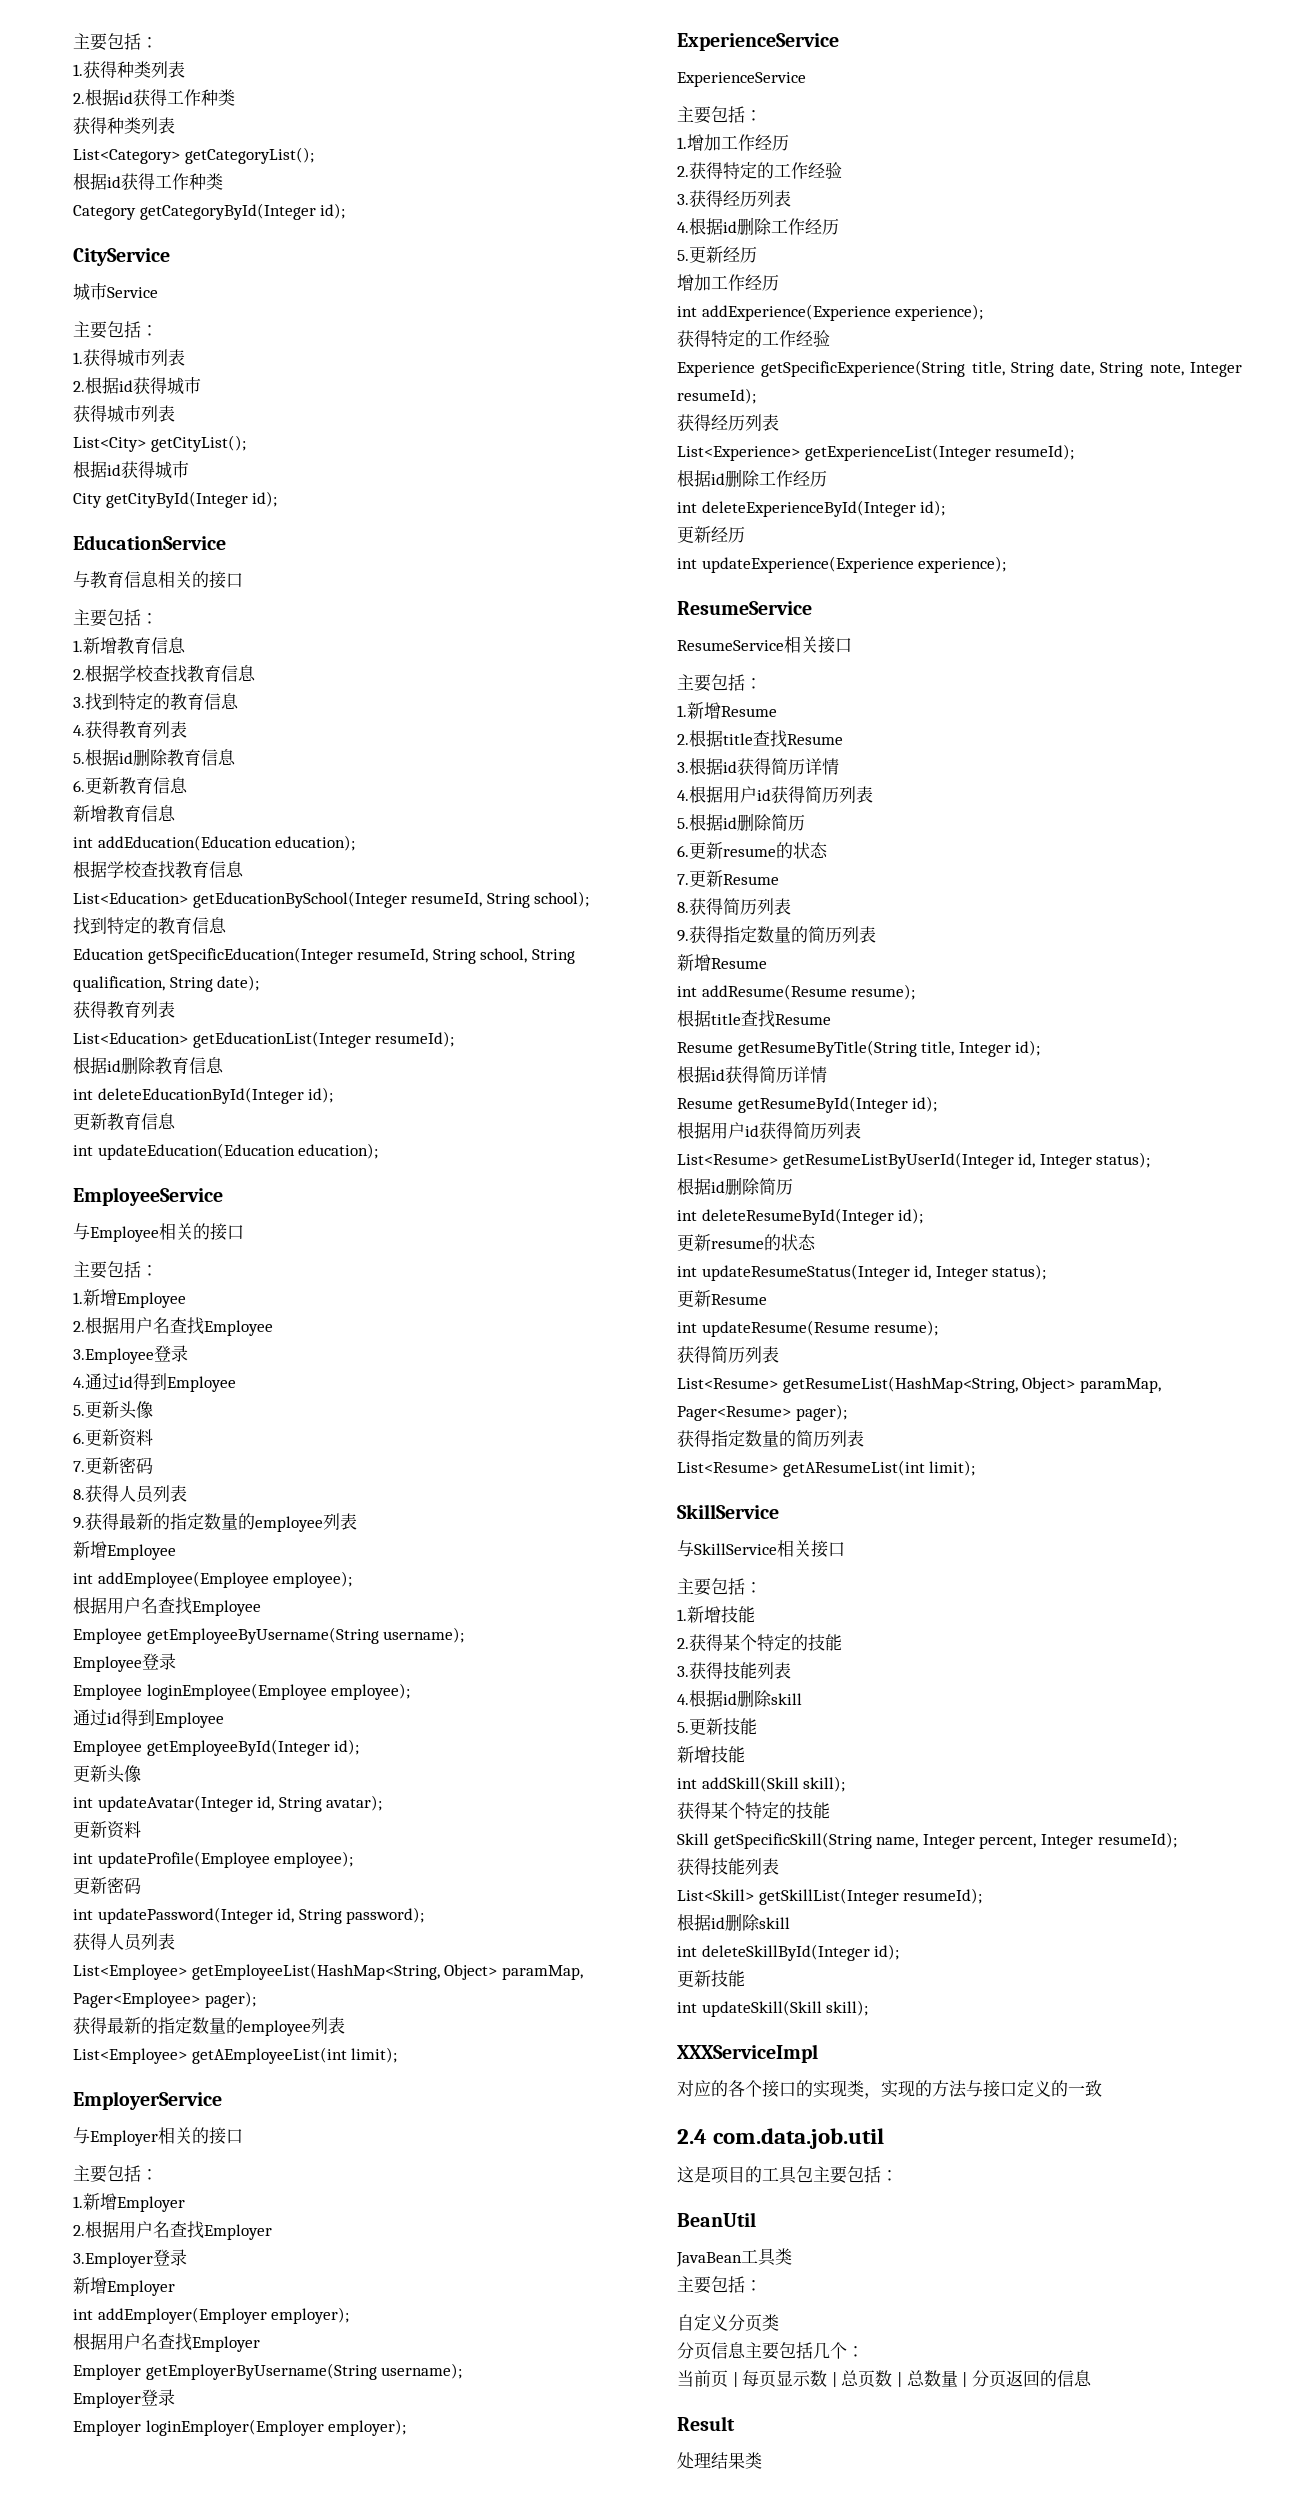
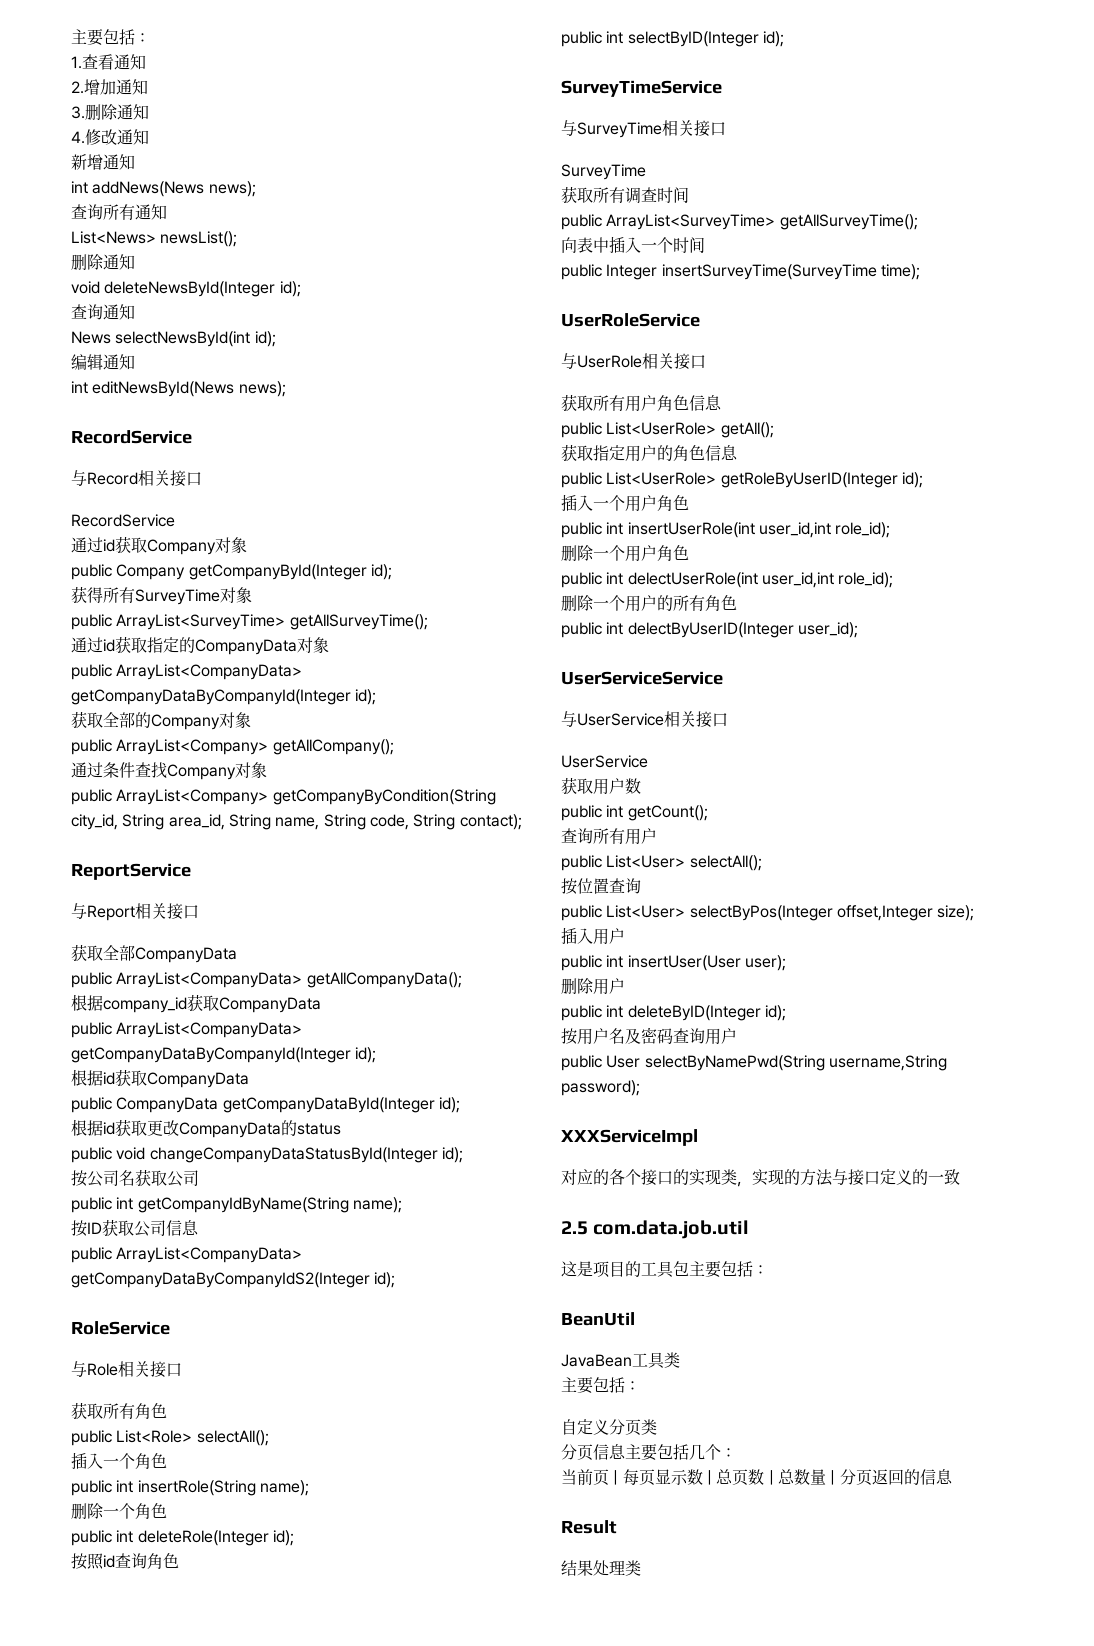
[73,33,158,51] [73,61,185,78] [73,89,235,106] [73,117,175,134] [73,147,314,164] [73,173,223,190] [73,203,346,220] [73,248,170,266] [73,283,158,301] [73,321,158,339] [73,349,185,367] [73,377,201,395] [73,405,175,423] [73,435,246,452] [73,461,189,479] [73,491,278,508] [73,535,226,550] [73,571,243,589] [73,609,158,627] [73,637,186,655] [73,665,256,683] [73,693,239,711] [73,721,187,739] [73,748,236,767] [73,777,188,795] [73,805,176,823] [73,835,356,851] [73,861,244,879] [73,891,590,908] [73,917,227,935] [73,947,575,964] [73,975,260,992] [73,1001,175,1019] [73,1031,455,1048] [73,1056,224,1075] [73,1087,334,1104] [73,1113,176,1131] [73,1143,379,1160] [73,1187,223,1206] [73,1223,244,1242] [73,1261,158,1279] [73,1289,186,1308] [73,1317,273,1336] [73,1345,188,1364] [73,1373,236,1392] [73,1401,153,1419] [73,1429,153,1447] [73,1457,153,1474] [73,1485,187,1503] [73,1513,357,1532] [73,1541,176,1560] [73,1571,353,1588] [73,1597,261,1616] [73,1627,465,1644] [73,1653,176,1672] [73,1683,411,1700] [73,1709,224,1728] [73,1739,360,1756] [73,1765,141,1783] [73,1795,383,1812] [73,1821,141,1839] [73,1851,354,1868] [73,1877,141,1894] [73,1907,425,1924] [73,1933,175,1951] [73,1963,583,1980] [73,1991,256,2008] [73,2017,345,2036] [73,2047,398,2064] [73,2091,222,2110] [73,2127,243,2146] [73,2165,158,2183] [73,2193,185,2212] [73,2221,272,2240] [73,2249,187,2268] [73,2277,175,2296] [73,2307,350,2324] [73,2333,260,2352] [73,2363,463,2380] [73,2389,175,2408] [73,2419,407,2436] [677,33,839,51] [677,72,806,87] [677,106,762,124] [677,134,789,151] [677,162,842,180] [677,190,791,207] [677,217,839,235] [677,246,757,263] [677,274,779,291] [677,304,984,321] [677,330,830,348] [677,360,1242,377] [677,388,756,404] [677,414,779,431] [677,444,1075,461] [677,469,827,487] [677,500,946,517] [677,526,745,543] [677,556,1007,573] [677,601,812,615] [677,636,852,654] [677,674,762,692] [677,702,777,719] [677,730,843,748] [677,758,839,775] [677,786,873,803] [677,813,805,831] [677,842,828,859] [677,870,779,887] [677,898,791,915] [677,926,876,943] [677,954,767,971] [677,984,916,1000] [677,1010,831,1028] [677,1040,1041,1057] [677,1066,827,1083] [677,1096,938,1113] [677,1122,861,1139] [677,1152,1151,1169] [677,1177,793,1195] [677,1208,924,1225] [677,1234,816,1251] [677,1264,1047,1281] [677,1290,767,1307] [677,1320,939,1337] [677,1346,779,1363] [677,1376,1161,1393] [677,1404,847,1421] [677,1430,864,1447] [677,1460,976,1477] [677,1504,779,1519] [677,1540,845,1558] [677,1578,762,1596] [677,1606,755,1623] [677,1634,842,1652] [677,1662,791,1679] [677,1689,802,1707] [677,1718,757,1735] [677,1746,745,1763] [677,1776,846,1792] [677,1802,830,1820] [677,1832,1177,1849] [677,1858,779,1875] [677,1888,983,1905] [677,1913,790,1931] [677,1944,900,1961] [677,1970,745,1987] [677,2000,869,2017] 主要包括： // 1.获得种类列表 // 2.根据id获得工作种类 // 获得种类列表 // List<Category> getCategoryList(); // 根据id获得工作种类 // Category getCategoryById(Integer id); // CityService // 城市Service // 主要包括： // 1.获得城市列表 // 2.根据id获得城市 // 获得城市列表 // List<City> getCityList(); // 根据id获得城市 // City getCityById(Integer id); // EducationService // 与教育信息相关的接口 // 主要包括： // 1.新增教育信息 // 2.根据学校查找教育信息 // 3.找到特定的教育信息 // 4.获得教育列表 // 5.根据id删除教育信息 // 6.更新教育信息 // 新增教育信息 // int addEducation(Education education); // 根据学校查找教育信息 // List<Education> getEducationBySchool(Integer resumeId, String school); // 找到特定的教育信息 // Education getSpecificEducation(Integer resumeId, String school, String qualification, String date); // 获得教育列表 // List<Education> getEducationList(Integer resumeId); // 根据id删除教育信息 // int deleteEducationById(Integer id); // 更新教育信息 // int updateEducation(Education education); // EmployeeService // 与Employee相关的接口 // 主要包括： // 1.新增Employee // 2.根据用户名查找Employee // 3.Employee登录 // 4.通过id得到Employee // 5.更新头像 // 6.更新资料 // 7.更新密码 // 8.获得人员列表 // 9.获得最新的指定数量的employee列表 // 新增Employee // int addEmployee(Employee employee); // 根据用户名查找Employee // Employee getEmployeeByUsername(String username); // Employee登录 // Employee loginEmployee(Employee employee); // 通过id得到Employee // Employee getEmployeeById(Integer id); // 更新头像 // int updateAvatar(Integer id, String avatar); // 更新资料 // int updateProfile(Employee employee); // 更新密码 // int updatePassword(Integer id, String password); // 获得人员列表 // List<Employee> getEmployeeList(HashMap<String, Object> paramMap, Pager<Employee> pager); // 获得最新的指定数量的employee列表 // List<Employee> getAEmployeeList(int limit); // EmployerService // 与Employer相关的接口 // 主要包括： // 1.新增Employer // 2.根据用户名查找Employer // 3.Employer登录 // 新增Employer // int addEmployer(Employer employer); // 根据用户名查找Employer // Employer getEmployerByUsername(String username); // Employer登录 // Employer loginEmployer(Employer employer); // ExperienceService // ExperienceService // 主要包括： // 1.增加工作经历 // 2.获得特定的工作经验 // 3.获得经历列表 // 4.根据id删除工作经历 // 5.更新经历 // 增加工作经历 // int addExperience(Experience experience); // 获得特定的工作经验 // Experience getSpecificExperience(String title, String date, String note, Integer resumeId); // 获得经历列表 // List<Experience> getExperienceList(Integer resumeId); // 根据id删除工作经历 // int deleteExperienceById(Integer id); // 更新经历 // int updateExperience(Experience experience); // ResumeService // ResumeService相关接口 // 主要包括： // 1.新增Resume // 2.根据title查找Resume // 3.根据id获得简历详情 // 4.根据用户id获得简历列表 // 5.根据id删除简历 // 6.更新resume的状态 // 7.更新Resume // 8.获得简历列表 // 9.获得指定数量的简历列表 // 新增Resume // int addResume(Resume resume); // 根据title查找Resume // Resume getResumeByTitle(String title, Integer id); // 根据id获得简历详情 // Resume getResumeById(Integer id); // 根据用户id获得简历列表 // List<Resume> getResumeListByUserId(Integer id, Integer status); // 根据id删除简历 // int deleteResumeById(Integer id); // 更新resume的状态 // int updateResumeStatus(Integer id, Integer status); // 更新Resume // int updateResume(Resume resume); // 获得简历列表 // List<Resume> getResumeList(HashMap<String, Object> paramMap, Pager<Resume> pager); // 获得指定数量的简历列表 // List<Resume> getAResumeList(int limit); // SkillService // 与SkillService相关接口 // 主要包括： // 1.新增技能 // 2.获得某个特定的技能 // 3.获得技能列表 // 4.根据id删除skill // 5.更新技能 // 新增技能 // int addSkill(Skill skill); // 获得某个特定的技能 // Skill getSpecificSkill(String name, Integer percent, Integer resumeId); // 获得技能列表 // List<Skill> getSkillList(Integer resumeId); // 根据id删除skill // int deleteSkillById(Integer id); // 更新技能 // int updateSkill(Skill skill); -> [71,29,150,46] [71,54,146,70] [71,79,148,95] [71,104,149,120] [71,129,149,145] [71,154,135,170] [71,181,256,197] [71,204,167,220] [71,231,238,247] [71,254,135,270] [71,281,301,297] [71,304,135,320] [71,331,276,347] [71,354,135,370] [71,381,286,397] [71,430,192,444] [71,470,202,487] [71,514,175,527] [71,536,247,555] [71,564,392,580] [71,586,252,605] [71,614,428,630] [71,636,329,655] [71,664,303,680] [71,689,377,705] [71,711,251,730] [71,739,394,755] [71,762,267,780] [71,789,496,805] [71,814,522,830] [71,863,191,880] [71,903,199,921] [71,944,237,963] [71,972,462,988] [71,994,321,1013] [71,1022,303,1038] [71,1047,377,1063] [71,1069,249,1088] [71,1097,460,1113] [71,1119,341,1138] [71,1147,463,1163] [71,1169,199,1187] [71,1197,402,1213] [71,1219,199,1237] [71,1247,303,1263] [71,1272,396,1288] [71,1321,170,1335] [71,1361,182,1378] [71,1402,167,1419] [71,1430,269,1446] [71,1452,167,1469] [71,1480,309,1496] [71,1503,167,1519] [71,1530,294,1546] [71,1553,179,1570] [561,31,784,47] [561,80,722,97] [561,120,726,138] [561,164,646,180] [561,186,689,204] [561,214,918,230] [561,236,705,253] [561,264,920,280] [561,313,700,327] [561,353,706,370] [561,394,722,412] [561,422,774,438] [561,444,738,462] [561,472,923,488] [561,494,689,512] [561,522,891,538] [561,545,689,562] [561,572,894,588] [561,595,737,612] [561,622,858,638] [561,671,723,685] [561,711,728,728] [561,755,648,768] [561,777,641,795] [561,805,708,821] [561,828,657,845] [561,855,762,871] [561,878,641,895] [561,905,975,921] [561,927,625,945] [561,955,786,971] [561,978,625,995] [561,1005,786,1021] [561,1027,737,1045] [561,1055,947,1071] [561,1080,640,1096] 主要包括： // 1.查看通知 // 2.增加通知 // 3.删除通知 // 4.修改通知 // 新增通知 // int addNews(News news); // 查询所有通知 // List<News> newsList(); // 删除通知 // void deleteNewsById(Integer id); // 查询通知 // News selectNewsById(int id); // 编辑通知 // int editNewsById(News news); // RecordService // 与Record相关接口 // RecordService // 通过id获取Company对象 // public Company getCompanyById(Integer id); // 获得所有SurveyTime对象 // public ArrayList<SurveyTime> getAllSurveyTime(); // 通过id获取指定的CompanyData对象 // public ArrayList<CompanyData> getCompanyDataByCompanyId(Integer id); // 获取全部的Company对象 // public ArrayList<Company> getAllCompany(); // 通过条件查找Company对象 // public ArrayList<Company> getCompanyByCondition(String city_id, String area_id, String name, String code, String contact); // ReportService // 与Report相关接口 // 获取全部CompanyData // public ArrayList<CompanyData> getAllCompanyData(); // 根据company_id获取CompanyData // public ArrayList<CompanyData> getCompanyDataByCompanyId(Integer id); // 根据id获取CompanyData // public CompanyData getCompanyDataById(Integer id); // 根据id获取更改CompanyData的status // public void changeCompanyDataStatusById(Integer id); // 按公司名获取公司 // public int getCompanyIdByName(String name); // 按ID获取公司信息 // public ArrayList<CompanyData> getCompanyDataByCompanyIdS2(Integer id); // RoleService // 与Role相关接口 // 获取所有角色 // public List<Role> selectAll(); // 插入一个角色 // public int insertRole(String name); // 删除一个角色 // public int deleteRole(Integer id); // 按照id查询角色 // public int selectByID(Integer id); // SurveyTimeService // 与SurveyTime相关接口 // SurveyTime // 获取所有调查时间 // public ArrayList<SurveyTime> getAllSurveyTime(); // 向表中插入一个时间 // public Integer insertSurveyTime(SurveyTime time); // UserRoleService // 与UserRole相关接口 // 获取所有用户角色信息 // public List<UserRole> getAll(); // 获取指定用户的角色信息 // public List<UserRole> getRoleByUserID(Integer id); // 插入一个用户角色 // public int insertUserRole(int user_id,int role_id); // 删除一个用户角色 // public int delectUserRole(int user_id,int role_id); // 删除一个用户的所有角色 // public int delectByUserID(Integer user_id); // UserServiceService // 与UserService相关接口 // UserService // 获取用户数 // public int getCount(); // 查询所有用户 // public List<User> selectAll(); // 按位置查询 // public List<User> selectByPos(Integer offset,Integer size); // 插入用户 // public int insertUser(User user); // 删除用户 // public int deleteByID(Integer id); // 按用户名及密码查询用户 // public User selectByNamePwd(String username,String password);
[677,2129,707,2144] 2.4 -> [561,1221,588,1235] 2.5
[677,2452,745,2469] 处理结果 -> [561,1560,625,1576] 结果处理

